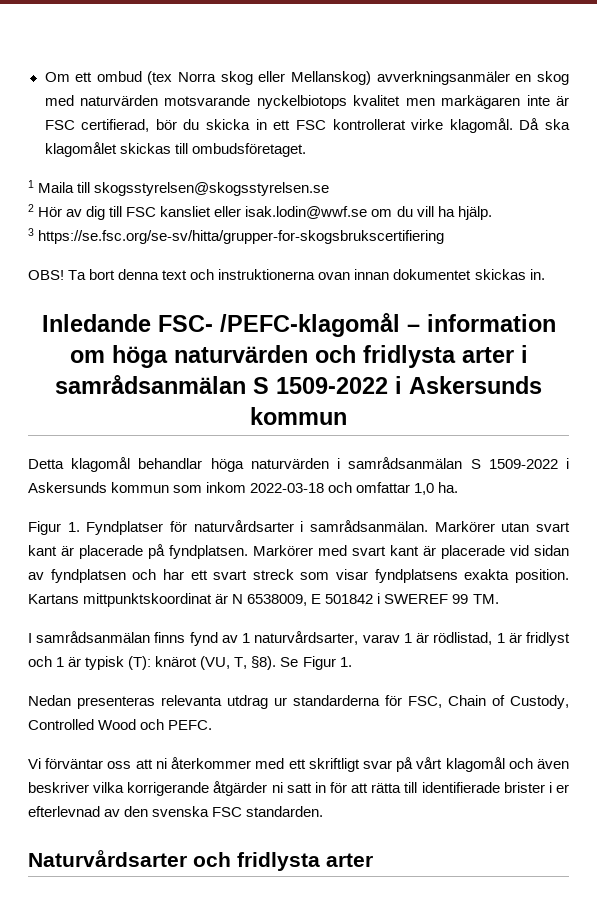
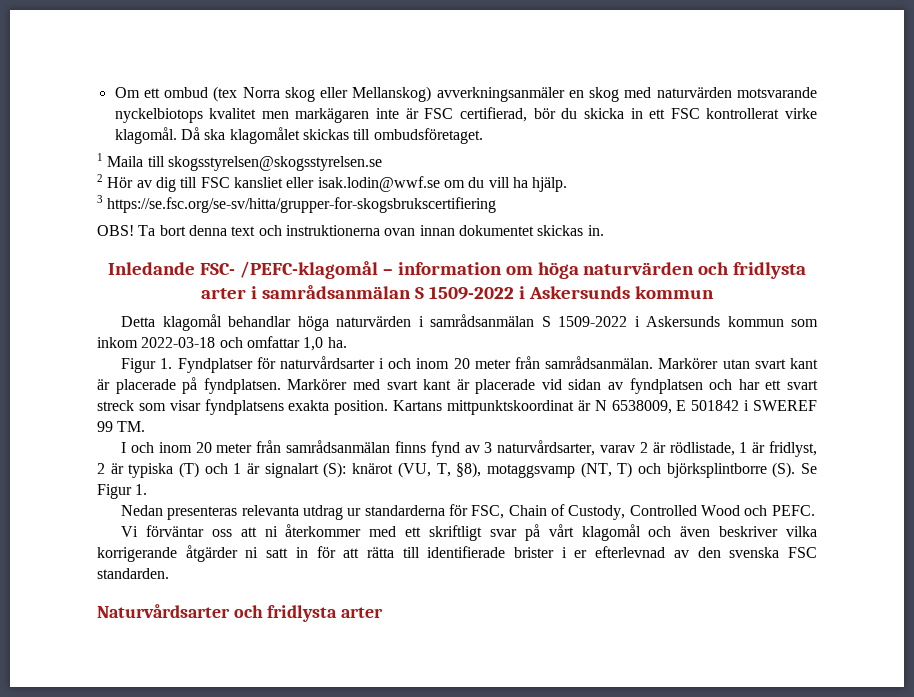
(304, 526) none -> [388,356,541,369] och inom 20 meter från
(32, 638) none -> [130,440,282,453] och inom 20 meter från
[242,633,251,643] 1 -> [484,442,493,453] 3
[403,632,570,646] 1 är rödlistad, 1 är fridlyst -> [639,441,818,457] [97,462,200,478] 2 är rödlistade, 1 är fridlyst, 2 är typiska (T)
[85,656,152,670] typisk (T): -> [264,462,347,478] signalart (S):
[251,656,277,670] §8). -> [456,462,796,478] §8), motaggsvamp (NT, T) och björksplintborre (S).

